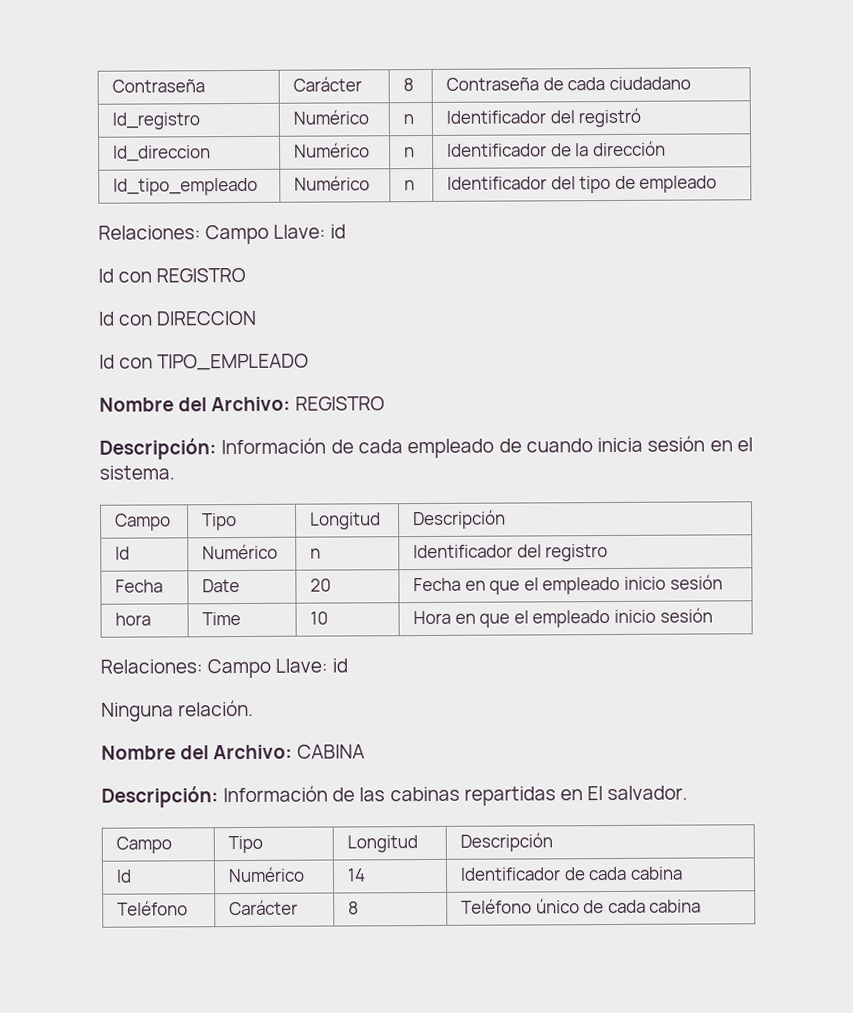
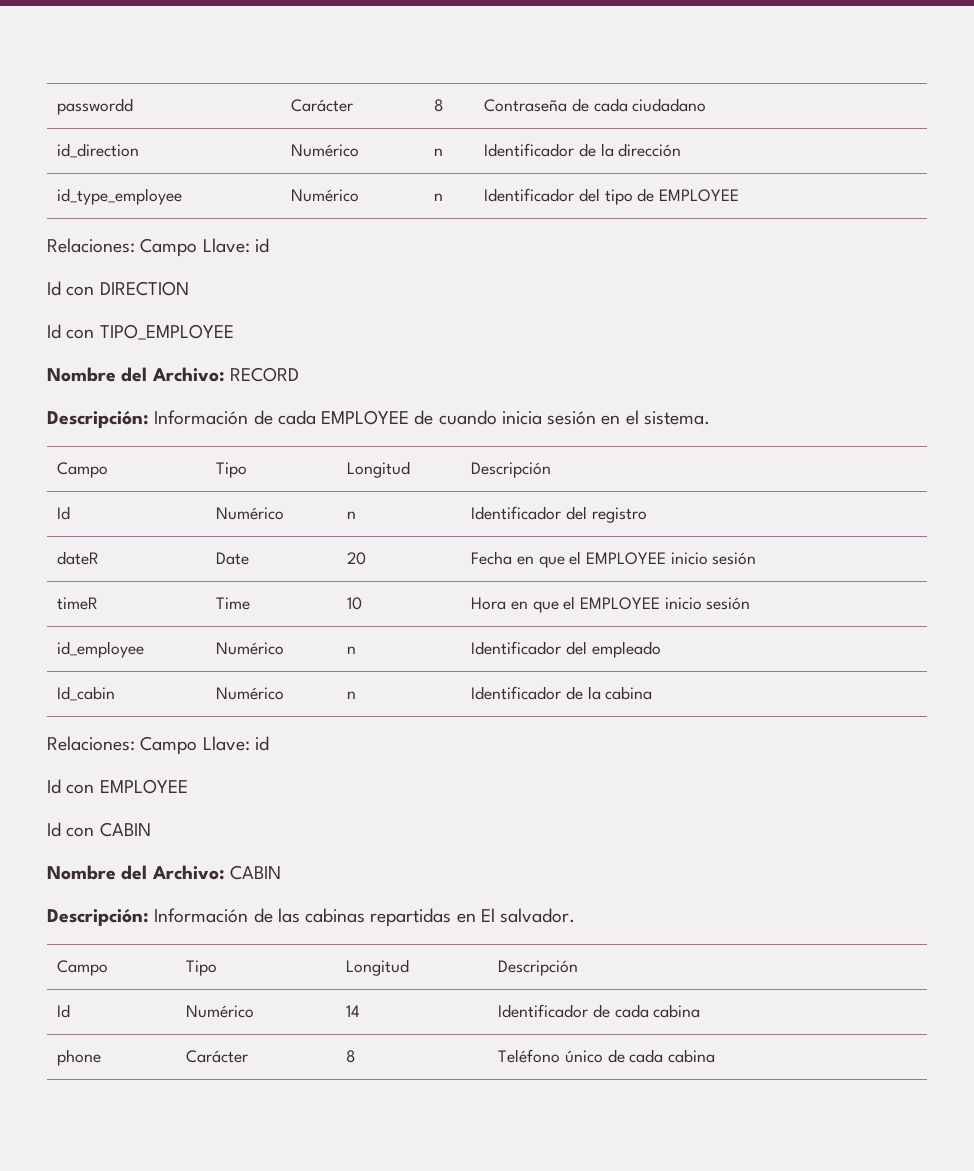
[112,79,206,93] Contraseña -> [57,98,134,115] passwordd
[112,112,201,130] [293,109,370,125] [403,114,415,125] [446,107,642,128] [113,145,212,162] Id_registro | Numérico | n | Identificador del registró // Id_direccion -> [57,143,140,158] id_direction
[113,177,259,196] Id_tipo_empleado -> [57,188,183,205] id_type_employee
[639,175,718,193] [98,224,347,245] [98,267,247,283] [98,310,258,326] [99,353,310,371] [99,396,386,412] empleado // Relaciones: Campo Llave: id // Id con REGISTRO // Id con DIRECCION // Id con TIPO_EMPLEADO // Nombre del Archivo: REGISTRO -> [658,189,739,202] [47,238,269,257] [47,281,189,296] [47,324,234,340] [47,367,299,382] EMPLOYEE // Relaciones: Campo Llave: id // Id con DIRECTION // Id con TIPO_EMPLOYEE // Nombre del Archivo: RECORD
[407,438,495,459] empleado -> [321,410,410,425] EMPLOYEE
[115,579,164,593] Fecha -> [57,551,100,565] dateR
[542,574,723,595] [115,612,152,626] empleado inicio sesión // hora -> [585,552,757,565] [57,597,99,610] EMPLOYEE inicio sesión // timeR
[532,607,713,628] [100,658,349,679] [101,699,255,722] [101,744,366,760] empleado inicio sesión // Relaciones: Campo Llave: id // Ninguna relación. // Nombre del Archivo: CABINA -> [579,597,751,610] [57,641,145,658] [216,642,285,655] [347,646,357,654] [471,641,661,658] [57,686,116,701] [216,687,285,700] [347,691,357,699] [471,686,653,700] [47,736,269,755] [47,779,188,794] [47,822,151,837] [47,865,281,880] EMPLOYEE inicio sesión // id_employee | Numérico | n | Identificador del empleado // Id_cabin | Numérico | n | Identificador de la cabina // Relaciones: Campo Llave: id // Id con EMPLOYEE // Id con CABIN // Nombre del Archivo: CABIN
[117,900,189,916] Teléfono -> [57,1049,102,1066] phone

